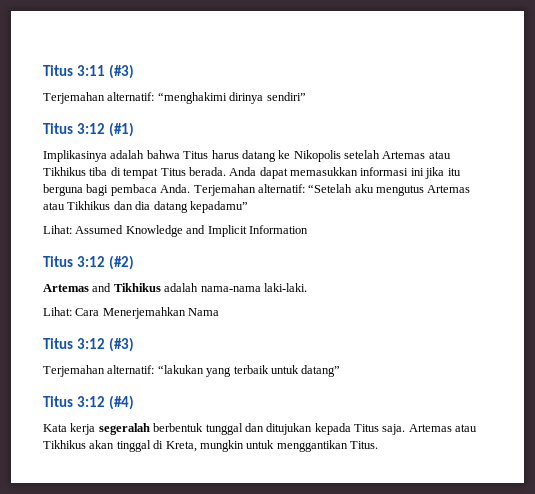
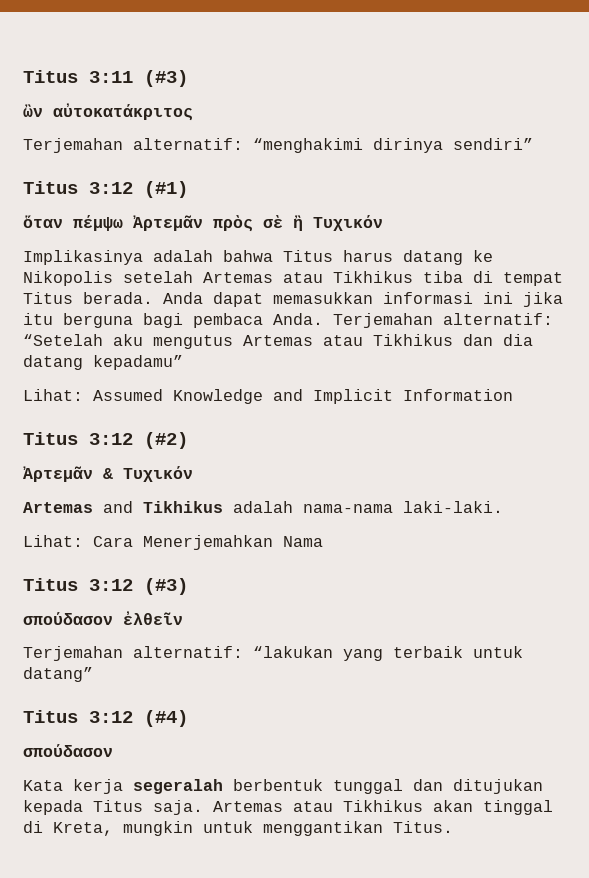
(134, 71) none -> [23,103,193,121] // ὢν αὐτοκατάκριτος
(134, 129) none -> [23,215,383,232] // ὅταν πέμψω Ἀρτεμᾶν πρὸς σὲ ἢ Τυχικόν
(134, 262) none -> [23,466,193,482] // Ἀρτεμᾶν & Τυχικόν
(134, 344) none -> [23,611,183,625] // σπούδασον ἐλθεῖν
(134, 402) none -> [23,744,113,757] // σπούδασον

